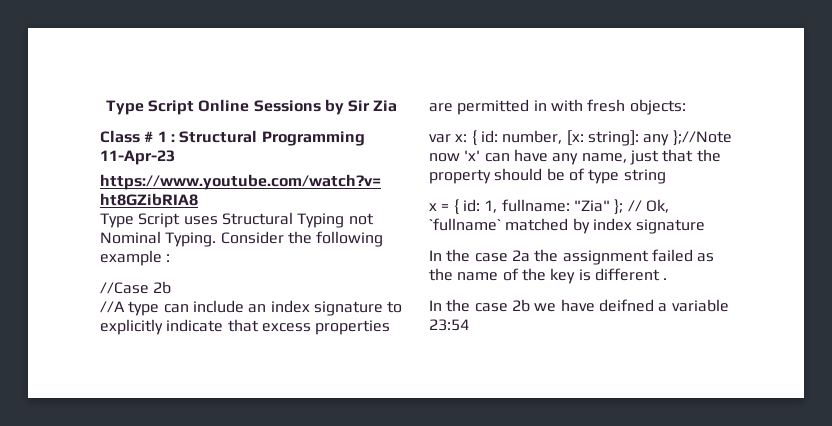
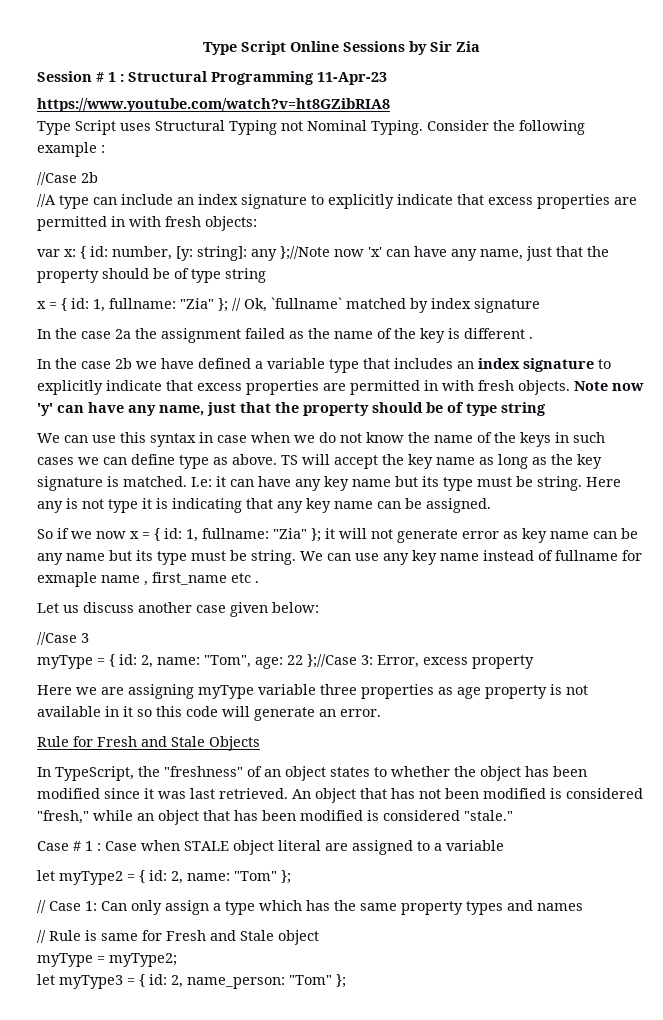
[100,130,140,143] Class -> [37,71,92,82] Session
[566,130,584,146] [x: -> [176,246,193,261] [y:
[598,299,729,312] [429,319,469,331] deifned a variable 23:54 -> [198,358,611,373] [37,380,644,395] [37,402,546,416] [37,432,605,447] [37,454,602,469] [37,476,621,491] [37,498,491,513] [37,528,638,543] [37,550,642,565] [37,572,259,587] [37,602,319,617] [37,632,89,645] [37,654,534,669] [37,684,588,699] [37,706,381,721] [37,736,260,751] [37,766,587,781] [37,788,643,803] [37,810,513,825] [37,840,504,855] [37,870,291,885] [37,900,583,915] [37,930,319,945] [37,953,177,967] [37,974,346,989] defined a variable type that includes an index signature to explicitly indicate that excess properties are permitted in with fresh objects. Note now 'y' can have any name, just that the property should be of type string // We can use this syntax in case when we do not know the name of the keys in such cases we can define type as above. TS will accept the key name as long as the key signature is matched. I.e: it can have any key name but its type must be string. Here any is not type it is indicating that any key name can be assigned. // So if we now x = { id: 1, fullname: "Zia" }; it will not generate error as key name can be any name but its type must be string. We can use any key name instead of fullname for exmaple name , first_name etc . // Let us discuss another case given below: // //Case 3 // myType = { id: 2, name: "Tom", age: 22 };//Case 3: Error, excess property // Here we are assigning myType variable three properties as age property is not available in it so this code will generate an error. // Rule for Fresh and Stale Objects // In TypeScript, the "freshness" of an object states to whether the object has been modified since it was last retrieved. An object that has not been modified is considered "fresh," while an object that has been modified is considered "stale." // Case # 1 : Case when STALE object literal are assigned to a variable // let myType2 = { id: 2, name: "Tom" }; // // Case 1: Can only assign a type which has the same property types and names // // Rule is same for Fresh and Stale object // myType = myType2; // let myType3 = { id: 2, name_person: "Tom" };

